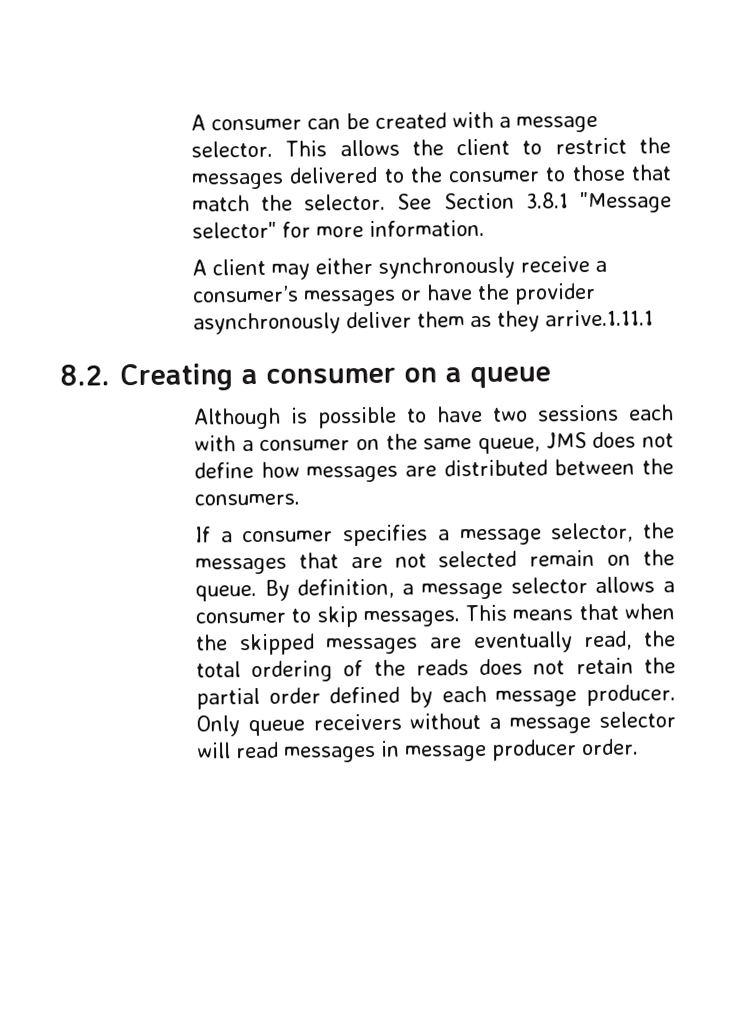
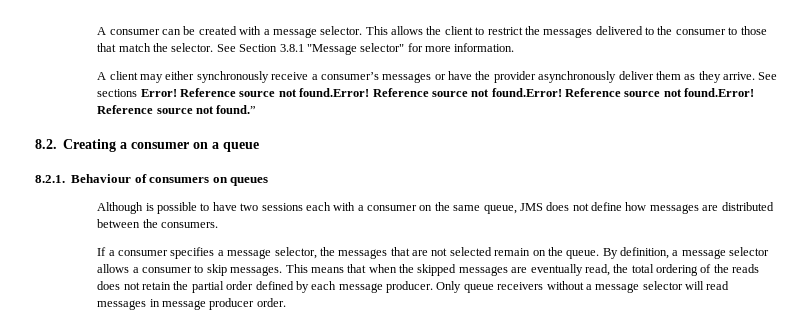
[544,309,654,327] arrive.1.11.1 -> [723,72,778,80] [97,88,755,97] [97,105,257,114] arrive. See sections Error! Reference source not found.Error! Reference source not found.Error! Reference source not found.Error! Reference source not found.”
(551, 377) none -> [35,174,269,186] // 8.2.1. Behaviour of consumers on queues

